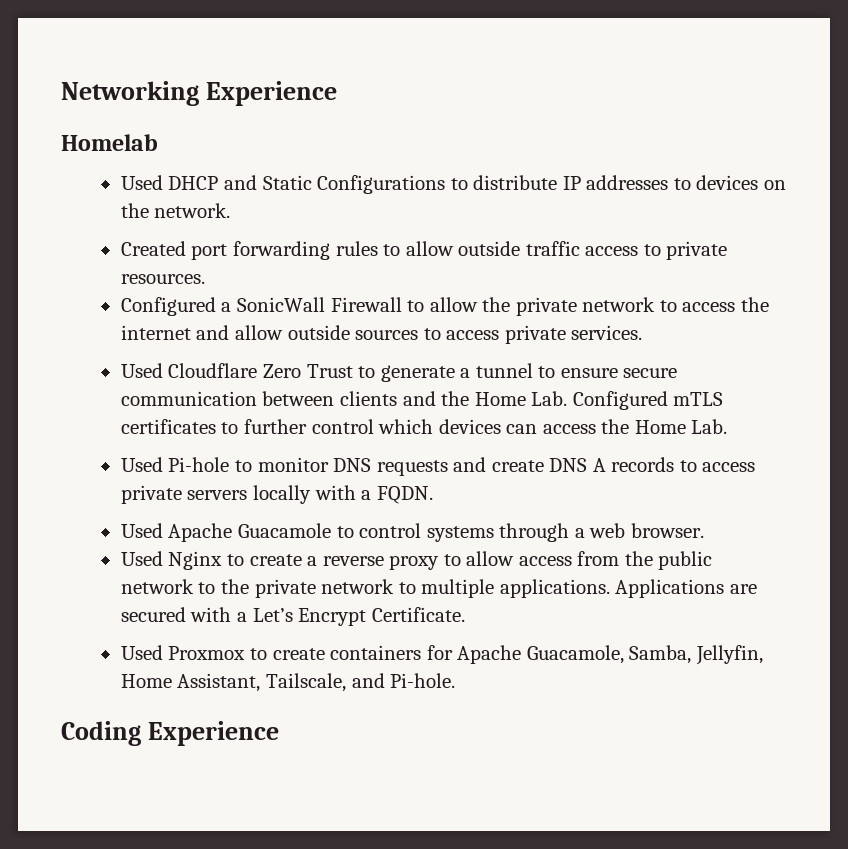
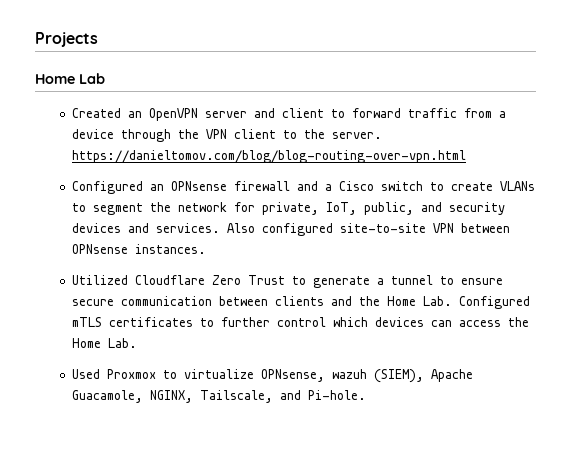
[61,81,338,106] [61,134,158,151] [120,175,786,194] [120,203,231,218] [120,241,728,260] [120,274,205,284] [120,297,769,316] [120,325,643,344] [120,363,163,378] Networking Experience // Homelab // Used DHCP and Static Configurations to distribute IP addresses to devices on the network. // Created port forwarding rules to allow outside traffic access to private resources. // Configured a SonicWall Firewall to allow the private network to access the internet and allow outside sources to access private services. // Used -> [35,32,98,47] [35,73,105,84] [72,108,507,121] [72,129,383,142] [72,150,467,163] [72,181,536,194] [72,202,506,215] [72,223,511,236] [72,244,207,254] [72,275,129,285] Projects // Home Lab // Created an OpenVPN server and client to forward traffic from a device through the VPN client to the server. https://danieltomov.com/blog/blog-routing-over-vpn.html // Configured an OPNsense firewall and a Cisco switch to create VLANs to segment the network for private, IoT, public, and security devices and services. Also configured site-to-site VPN between OPNsense instances. // Utilized
[168,457,756,476] [120,485,433,504] [120,523,704,542] [120,551,713,570] [120,579,757,598] [120,607,465,626] [120,645,763,665] [120,673,261,692] Pi-hole to monitor DNS requests and create DNS A records to access private servers locally with a FQDN. // Used Apache Guacamole to control systems through a web browser. // Used Nginx to create a reverse proxy to allow access from the public network to the private network to multiple applications. Applications are secured with a Let’s Encrypt Certificate. // Used Proxmox to create containers for Apache Guacamole, Samba, Jellyfin, Home Assistant, -> [107,369,474,383] [72,390,194,403] Proxmox to virtualize OPNsense, wazuh (SIEM), Apache Guacamole, NGINX,
[61,721,280,746] // Coding Experience -> (367, 395) none

